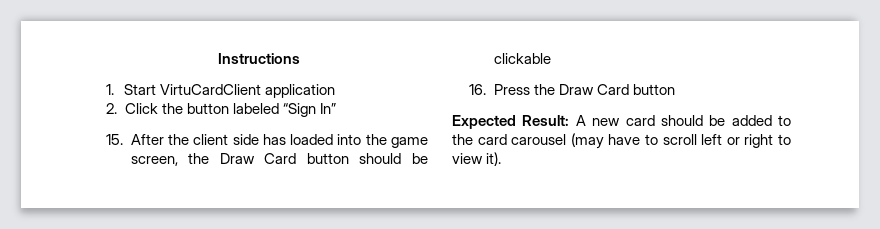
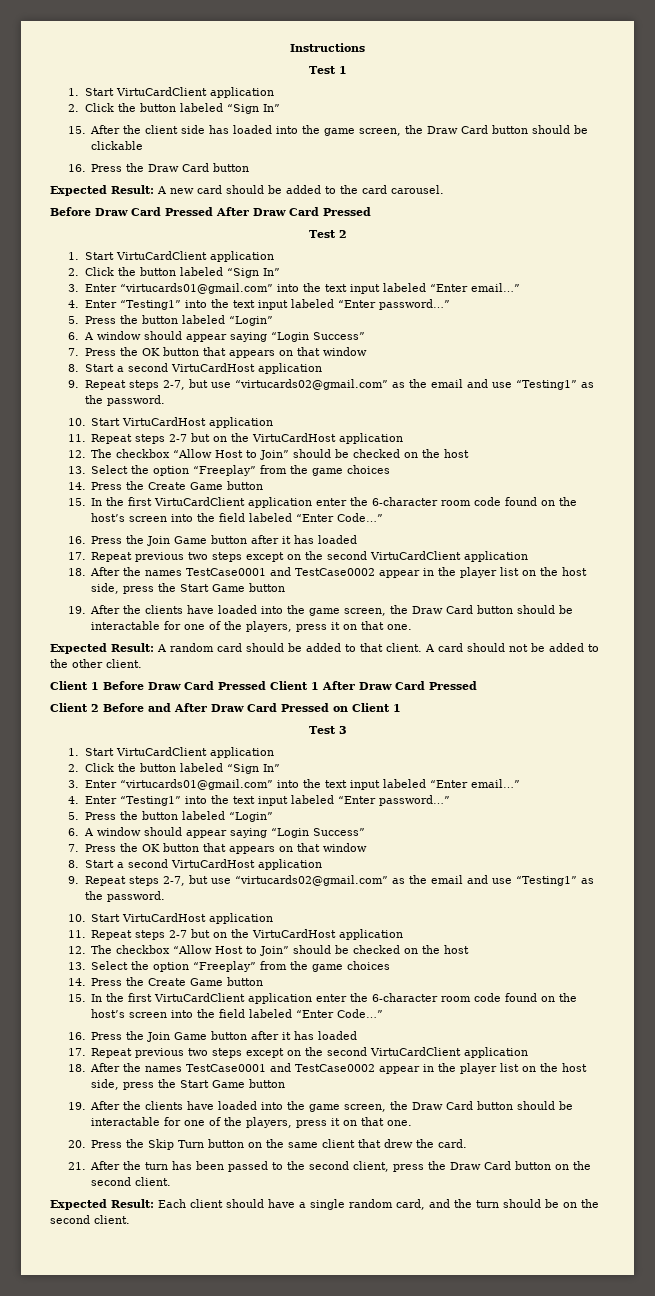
(300, 58) none -> [308,66,347,74] // Test 1
[511,133,791,149] [452,152,502,166] carousel (may have to scroll left or right to view it). -> [391,185,444,194] [50,207,371,216] [308,230,347,238] [67,251,275,262] [67,267,281,278] [67,283,521,294] [67,299,451,310] [67,315,274,326] [67,331,366,342] [67,347,368,358] [67,363,323,374] [67,379,595,390] [85,395,166,406] [67,417,274,428] [67,433,404,444] [67,449,470,460] [67,465,391,476] [67,481,264,490] [67,497,578,508] [91,513,384,522] [67,535,358,546] [67,551,529,562] [67,567,588,578] [91,583,286,594] [67,605,574,616] [91,621,413,632] [50,643,599,654] [50,659,142,668] [50,681,477,690] [50,703,401,712] [308,726,347,734] [67,747,275,758] [67,763,281,774] [67,779,521,790] [67,795,451,806] [67,811,274,822] [67,827,366,838] [67,843,368,854] [67,859,323,870] [67,875,595,886] [85,891,166,902] [67,913,274,924] [67,929,404,940] [67,945,470,956] [67,961,391,972] [67,977,264,986] [67,993,578,1004] [91,1009,384,1018] [67,1031,358,1042] [67,1047,529,1058] [67,1063,588,1074] [91,1079,286,1090] [67,1101,574,1112] [91,1117,413,1128] [67,1139,468,1150] [67,1161,592,1172] [91,1177,172,1186] [50,1199,599,1210] [50,1215,130,1224] carousel. // Before Draw Card Pressed After Draw Card Pressed // Test 2 // 1. Start VirtuCardClient application // 2. Click the button labeled “Sign In” // 3. Enter “virtucards01@gmail.com” into the text input labeled “Enter email…” // 4. Enter “Testing1” into the text input labeled “Enter password…” // 5. Press the button labeled “Login” // 6. A window should appear saying “Login Success” // 7. Press the OK button that appears on that window // 8. Start a second VirtuCardHost application // 9. Repeat steps 2-7, but use “virtucards02@gmail.com” as the email and use “Testing1” as the password. // 10. Start VirtuCardHost application // 11. Repeat steps 2-7 but on the VirtuCardHost application // 12. The checkbox “Allow Host to Join” should be checked on the host // 13. Select the option “Freeplay” from the game choices // 14. Press the Create Game button // 15. In the first VirtuCardClient application enter the 6-character room code found on the host’s screen into the field labeled “Enter Code…” // 16. Press the Join Game button after it has loaded // 17. Repeat previous two steps except on the second VirtuCardClient application // 18. After the names TestCase0001 and TestCase0002 appear in the player list on the host side, press the Start Game button // 19. After the clients have loaded into the game screen, the Draw Card button should be interactable for one of the players, press it on that one. // Expected Result: A random card should be added to that client. A card should not be added to the other client. // Client 1 Before Draw Card Pressed Client 1 After Draw Card Pressed // Client 2 Before and After Draw Card Pressed on Client 1 // Test 3 // 1. Start VirtuCardClient application // 2. Click the button labeled “Sign In” // 3. Enter “virtucards01@gmail.com” into the text input labeled “Enter email…” // 4. Enter “Testing1” into the text input labeled “Enter password…” // 5. Press the button labeled “Login” // 6. A window should appear saying “Login Success” // 7. Press the OK button that appears on that window // 8. Start a second VirtuCardHost application // 9. Repeat steps 2-7, but use “virtucards02@gmail.com” as the email and use “Testing1” as the password. // 10. Start VirtuCardHost application // 11. Repeat steps 2-7 but on the VirtuCardHost application // 12. The checkbox “Allow Host to Join” should be checked on the host // 13. Select the option “Freeplay” from the game choices // 14. Press the Create Game button // 15. In the first VirtuCardClient application enter the 6-character room code found on the host’s screen into the field labeled “Enter Code…” // 16. Press the Join Game button after it has loaded // 17. Repeat previous two steps except on the second VirtuCardClient application // 18. After the names TestCase0001 and TestCase0002 appear in the player list on the host side, press the Start Game button // 19. After the clients have loaded into the game screen, the Draw Card button should be interactable for one of the players, press it on that one. // 20. Press the Skip Turn button on the same client that drew the card. // 21. After the turn has been passed to the second client, press the Draw Card button on the second client. // Expected Result: Each client should have a single random card, and the turn should be on the second client.

